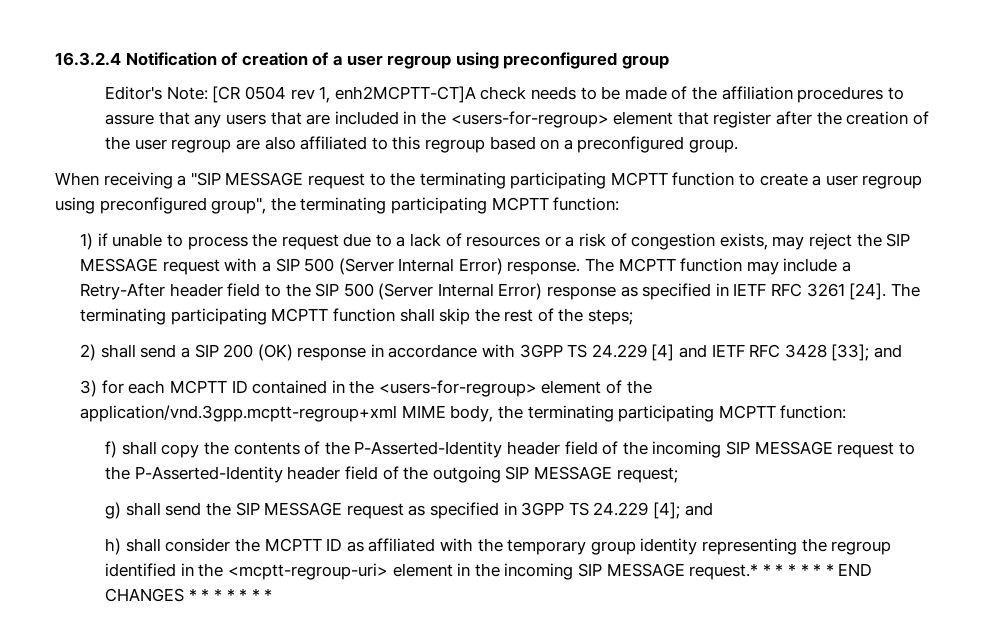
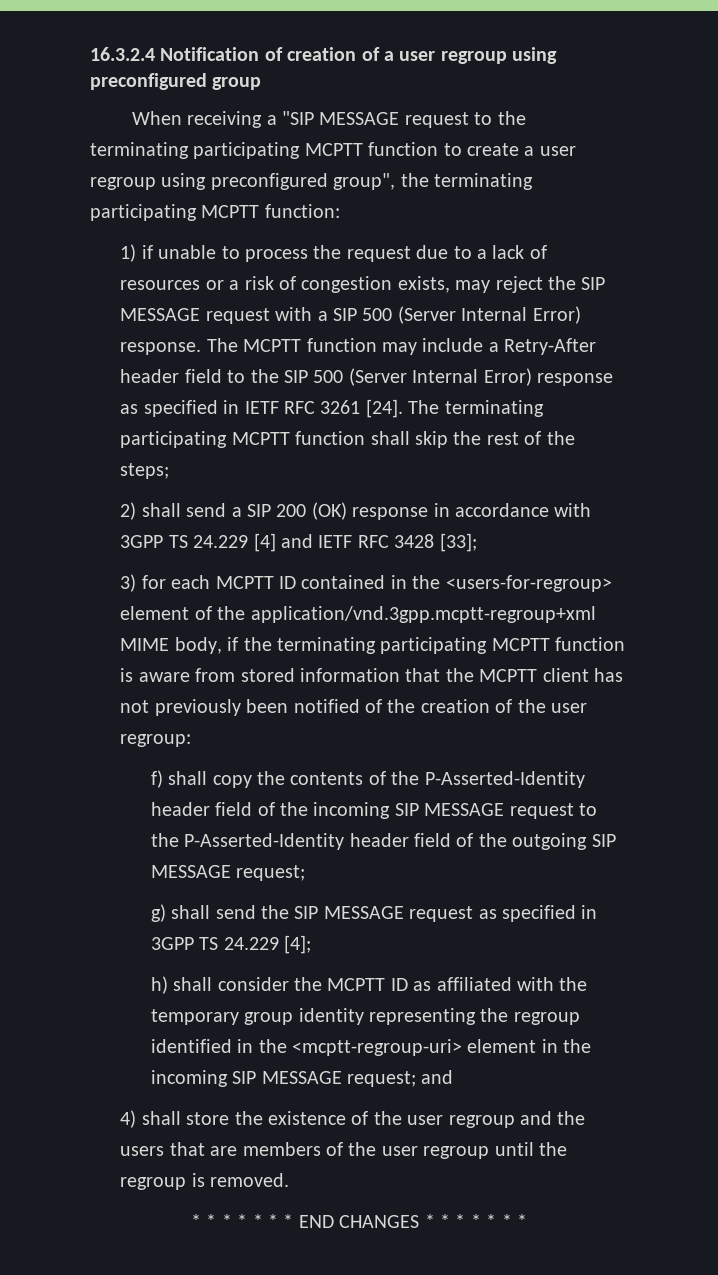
[105,86,904,103] [105,111,929,128] [105,136,738,153] // Editor's Note: [CR 0504 rev 1, enh2MCPTT-CT]A check needs to be made of the affiliation procedures to assure that any users that are included in the <users-for-regroup> element that register after the creation of the user regroup are also affiliated to this regroup based on a preconfigured group. -> (262, 83) none
[873,344,902,358] and -> (477, 542) none
[497,405,847,422] the terminating participating MCPTT function: -> [227,637,626,654] [120,668,624,682] [120,699,588,716] [120,734,192,747] if the terminating participating MCPTT function is aware from stored information that the MCPTT client has not previously been notified of the creation of the user regroup:
[684,502,713,516] and -> (312, 944) none
[689,563,759,580] request.* -> [347,1070,454,1087] [120,1110,586,1128] [120,1142,568,1159] [120,1173,290,1190] [191,1214,201,1228] request; and // 4) shall store the existence of the user regroup and the users that are members of the user regroup until the regroup is removed. // *

